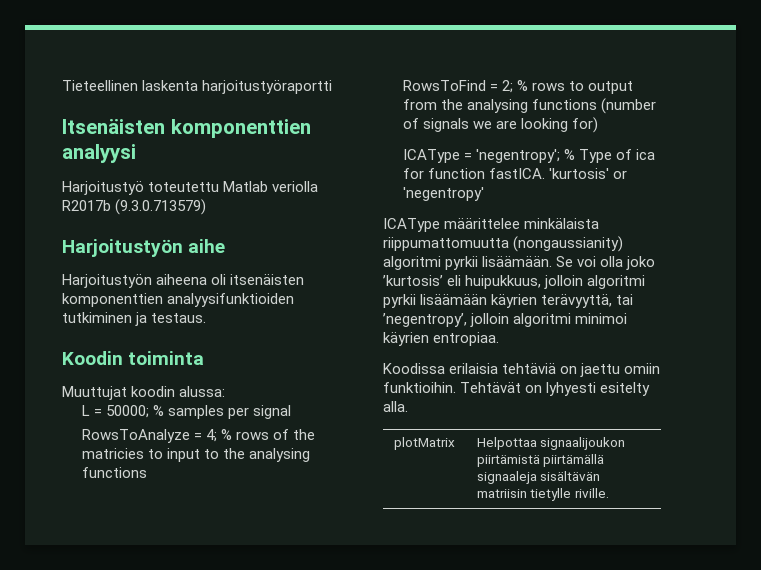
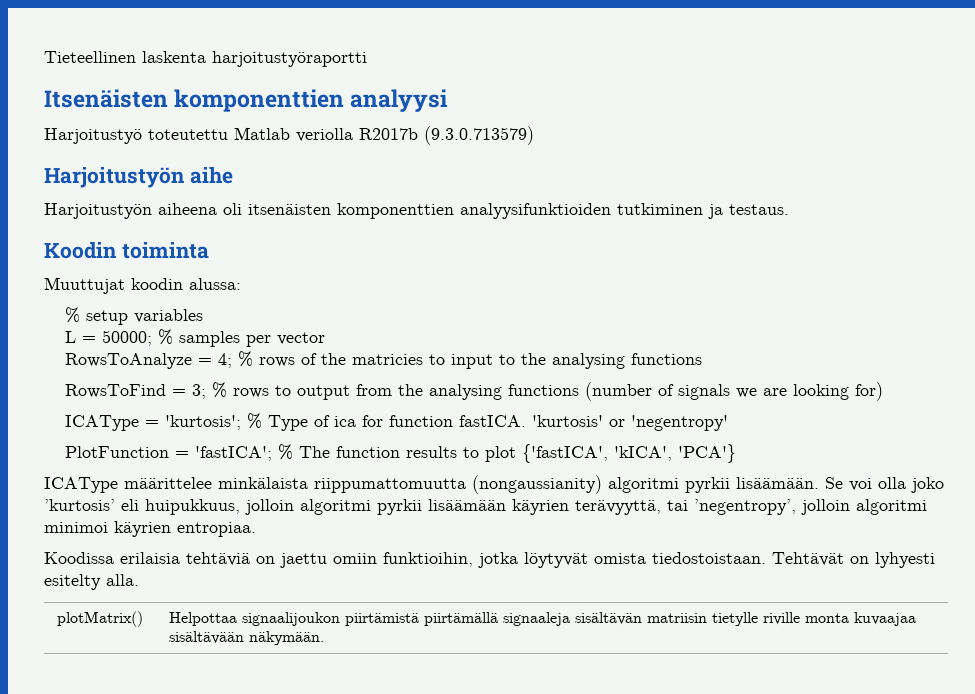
(226, 391) none -> [64,307,203,325] // % setup variables
[253,405,292,419] signal -> [276,332,325,345] vector
[502,80,514,93] 2; -> [191,384,206,399] 3;
[476,149,561,163] 'negentropy'; -> [164,415,241,430] 'kurtosis';
(485, 194) none -> [64,444,736,463] // PlotFunction = 'fastICA'; % The function results to plot {'fastICA', 'kICA', 'PCA'}
[383,382,456,393] funktioihin. -> [383,552,766,568] funktioihin, jotka löytyvät omista tiedostoistaan.
[393,437,455,450] plotMatrix -> [56,611,143,627] plotMatrix()
[574,488,609,498] riville. -> [762,612,916,626] [168,631,324,645] riville monta kuvaajaa sisältävään näkymään.

